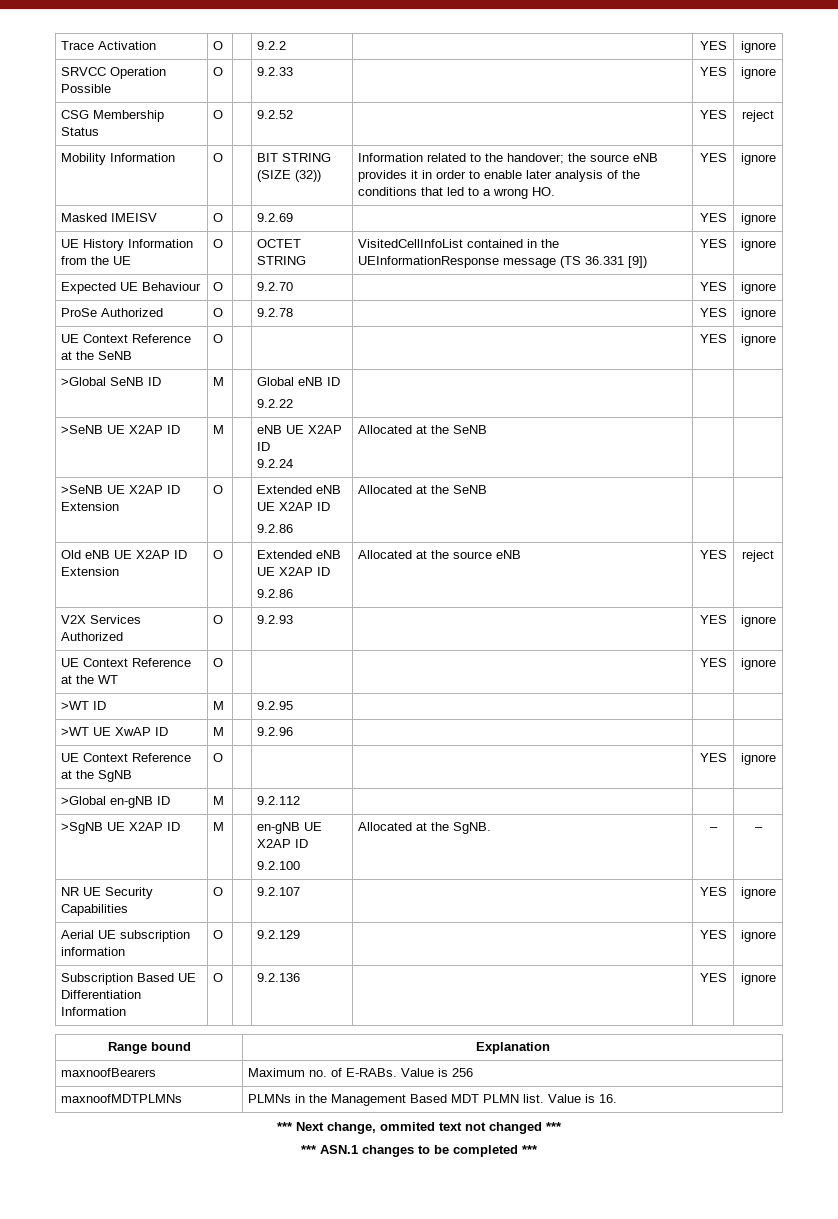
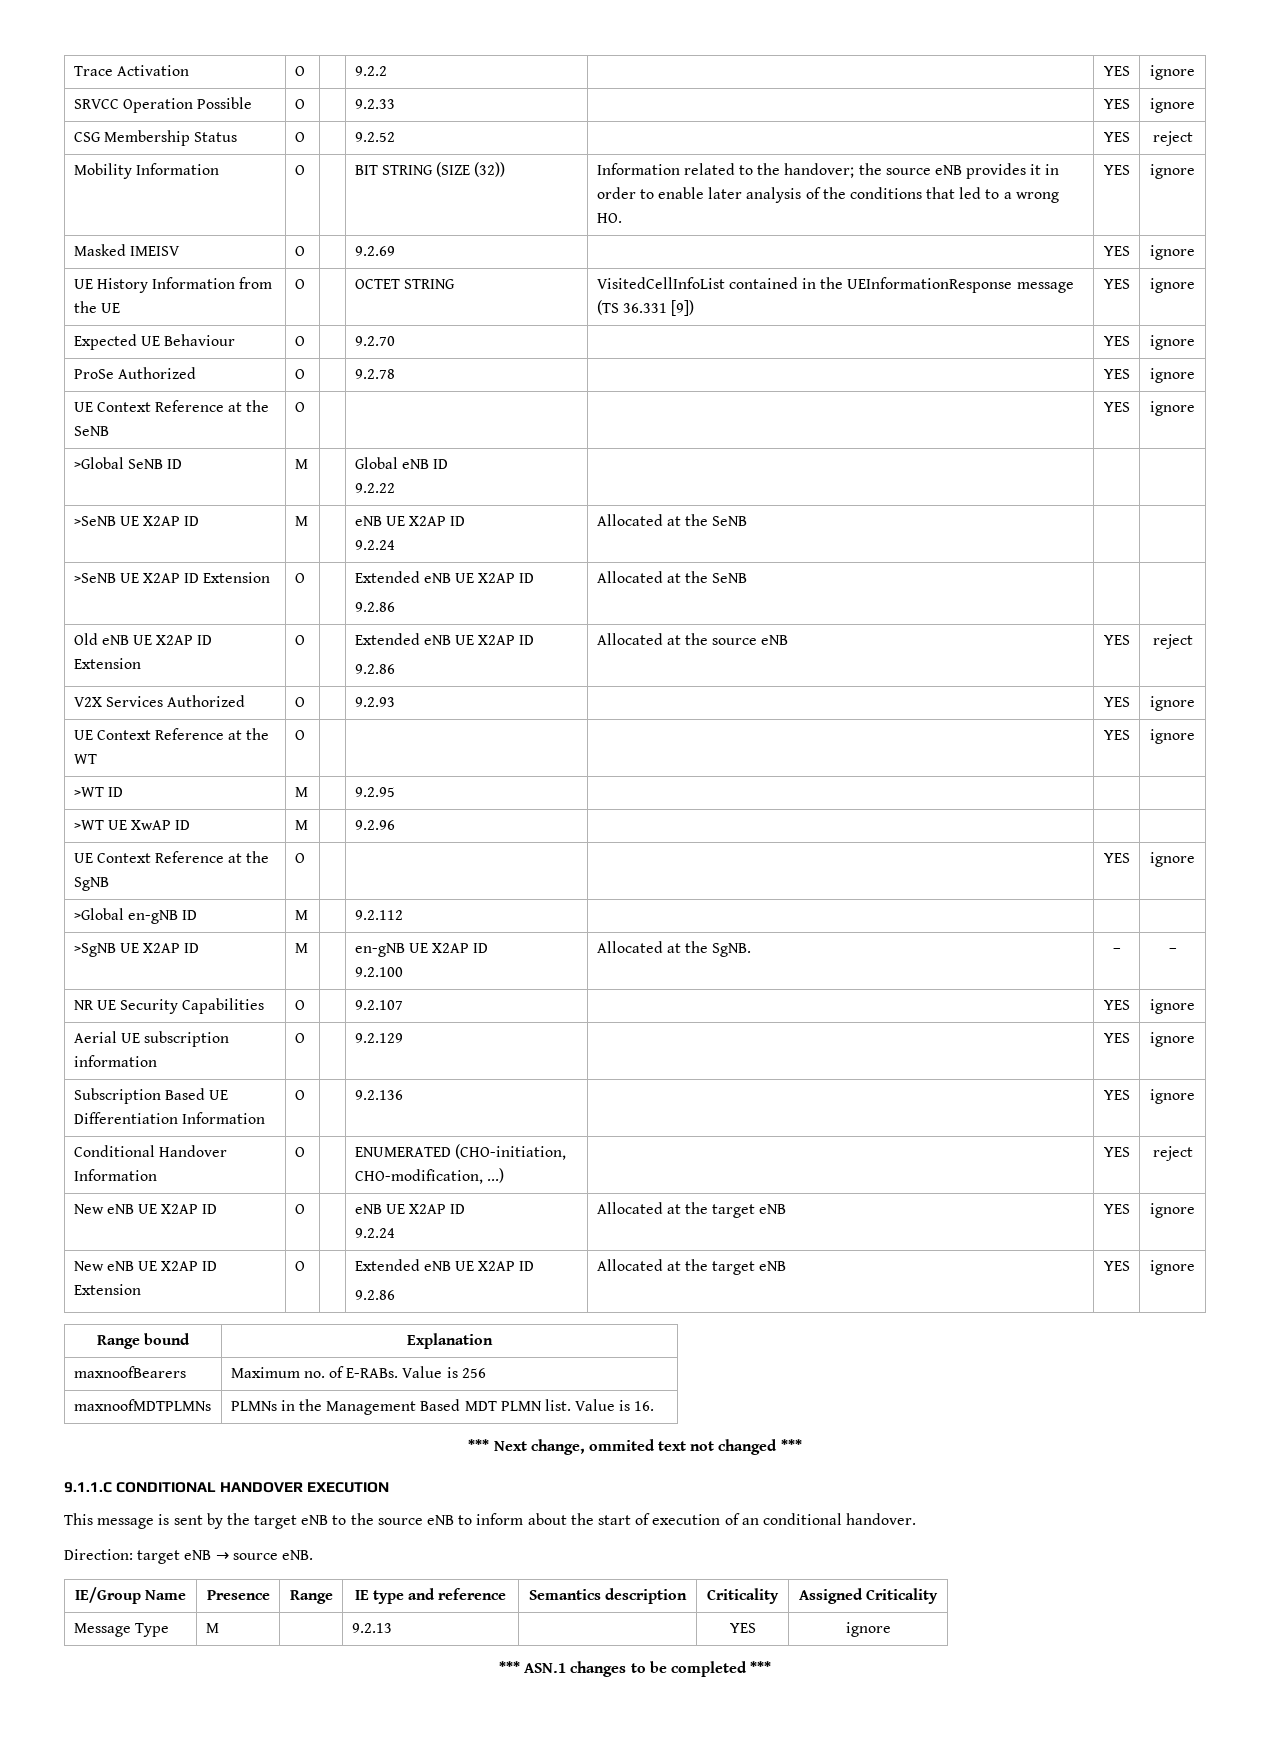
(776, 979) none -> [73,1145,227,1157] [73,1169,157,1181] [294,1147,305,1157] [354,1144,566,1160] [354,1168,504,1184] [1103,1147,1130,1157] [1152,1146,1193,1161] [73,1204,218,1214] [294,1204,305,1214] [354,1204,466,1214] [354,1228,395,1238] [596,1202,787,1218] [1103,1204,1130,1214] [1150,1203,1195,1218] [73,1261,218,1271] [73,1284,141,1295] [294,1261,305,1271] [354,1259,535,1271] [354,1290,395,1300] [596,1259,787,1275] [1103,1261,1130,1271] [1150,1260,1195,1275] // Conditional Handover Information | O | | ENUMERATED (CHO-initiation, CHO-modification, ...) | | YES | reject // New eNB UE X2AP ID | O | | eNB UE X2AP ID // 9.2.24 | Allocated at the target eNB | YES | ignore // New eNB UE X2AP ID Extension | O | | Extended eNB UE X2AP ID // 9.2.86 | Allocated at the target eNB | YES | ignore
(562, 1126) none -> [64,1482,390,1493] [64,1513,917,1529] [64,1549,313,1564] [74,1587,187,1604] [206,1590,270,1600] [289,1590,333,1604] [354,1588,507,1604] [528,1588,688,1604] [707,1588,779,1604] [798,1588,939,1604] [73,1623,169,1637] [205,1623,219,1633] [351,1623,392,1633] [729,1623,756,1633] [845,1622,891,1637] // 9.1.1.C CONDITIONAL HANDOVER EXECUTION // This message is sent by the target eNB to the source eNB to inform about the start of execution of an conditional handover. // Direction: target eNB → source eNB. // IE/Group Name | Presence | Range | IE type and reference | Semantics description | Criticality | Assigned Criticality // Message Type | M | | 9.2.13 | | YES | ignore

